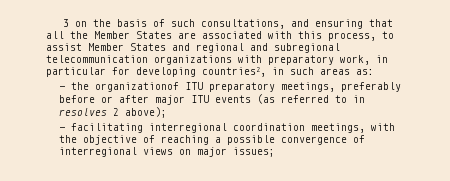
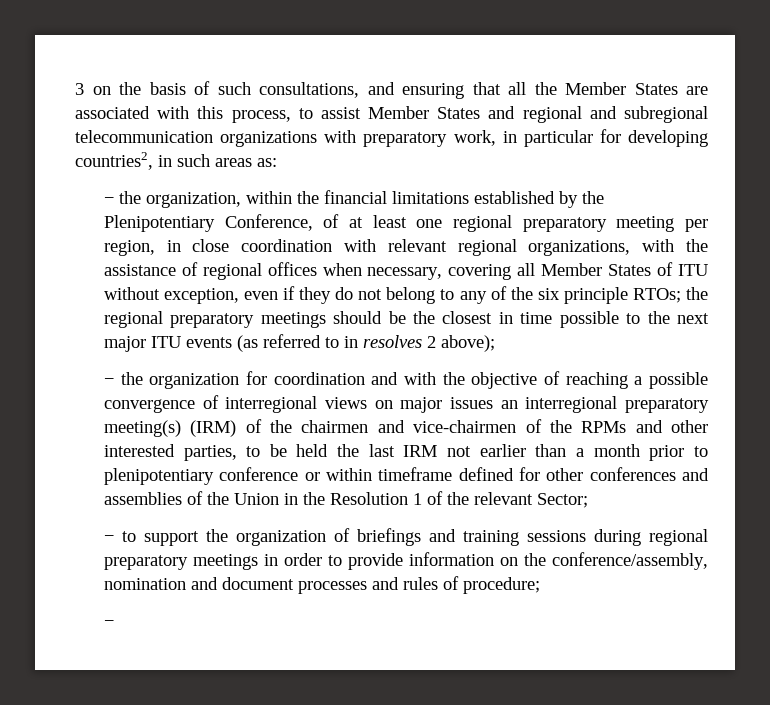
[95,82,402,92] [59,95,150,103] organizationof ITU preparatory meetings, preferably before or after -> [145,190,604,208] [103,214,709,232] [103,239,708,256] [103,262,709,280] [103,286,708,304] [103,311,709,328] organization, within the financial limitations established by the Plenipotentiary Conference, of at least one regional preparatory meeting per region, in close coordination with relevant regional organizations, with the assistance of regional offices when necessary, covering all Member States of ITU without exception, even if they do not belong to any of the six principle RTOs; the regional preparatory meetings should be the closest in time possible to the next
[71,123,366,133] facilitating interregional coordination meetings, -> [120,371,399,389] the organization for coordination and
[233,147,276,157] issues; -> [449,396,710,413] [103,419,708,437] [103,444,708,461] [103,467,709,485] [103,491,588,508] [103,528,709,546] [103,552,708,570] [103,576,540,594] [103,620,114,627] issues an interregional preparatory meeting(s) (IRM) of the chairmen and vice-chairmen of the RPMs and other interested parties, to be held the last IRM not earlier than a month prior to plenipotentiary conference or within timeframe defined for other conferences and assemblies of the Union in the Resolution 1 of the relevant Sector; // − to support the organization of briefings and training sessions during regional preparatory meetings in order to provide information on the conference/assembly, nomination and document processes and rules of procedure; // −

